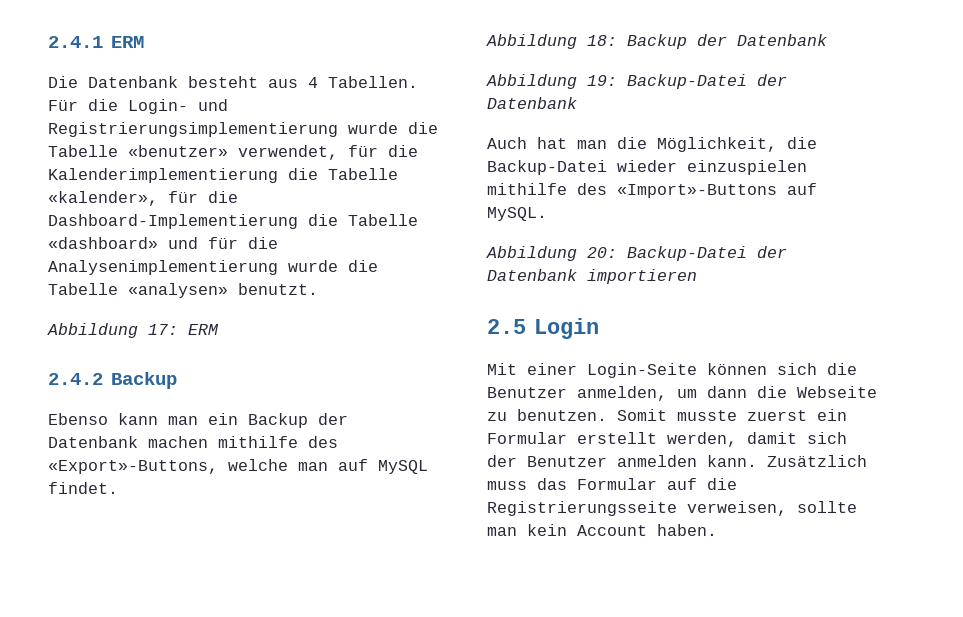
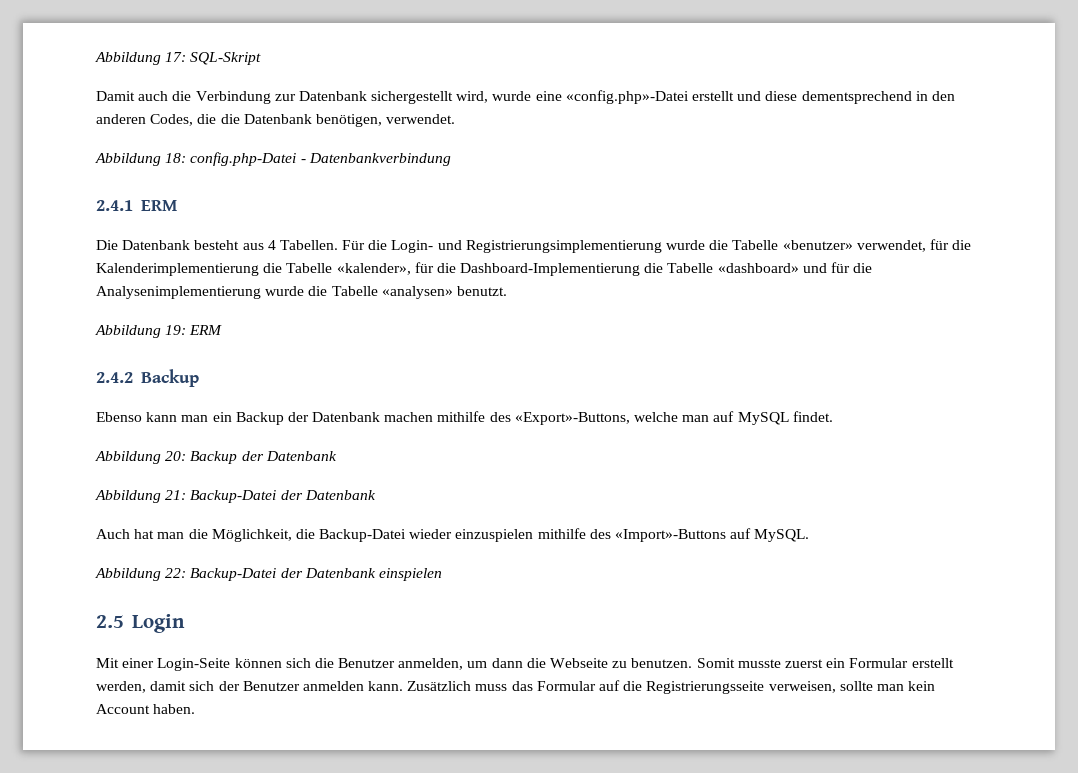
(48, 42) none -> [95,52,262,65] [96,90,955,104] [96,114,456,127] [95,152,451,166] Abbildung 17: SQL-Skript // Damit auch die Verbindung zur Datenbank sichergestellt wird, wurde eine «config.php»-Datei erstellt und diese dementsprechend in den anderen Codes, die die Datenbank benötigen, verwendet. // Abbildung 18: config.php-Datei - Datenbankverbindung //
[148,324,178,335] 17: -> [165,325,187,335] 19:
[587,35,617,46] 18: -> [165,451,187,461] 20:
[587,75,617,86] 19: -> [165,490,187,500] 21:
[587,246,787,261] [487,269,697,284] 20: Backup-Datei der Datenbank importieren -> [165,568,442,581] 22: Backup-Datei der Datenbank einspielen

